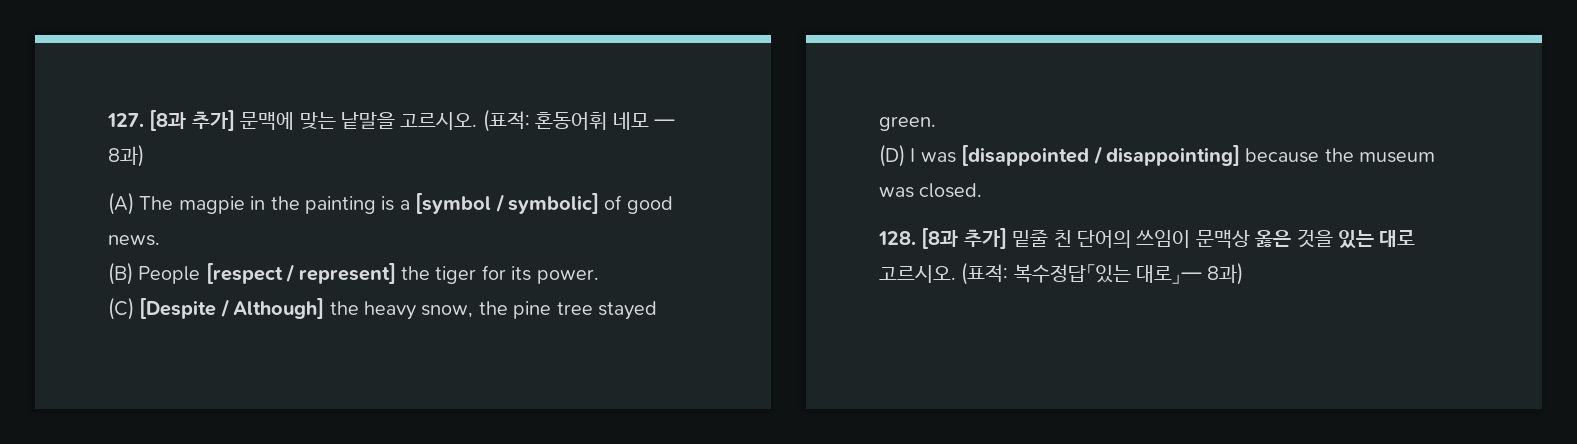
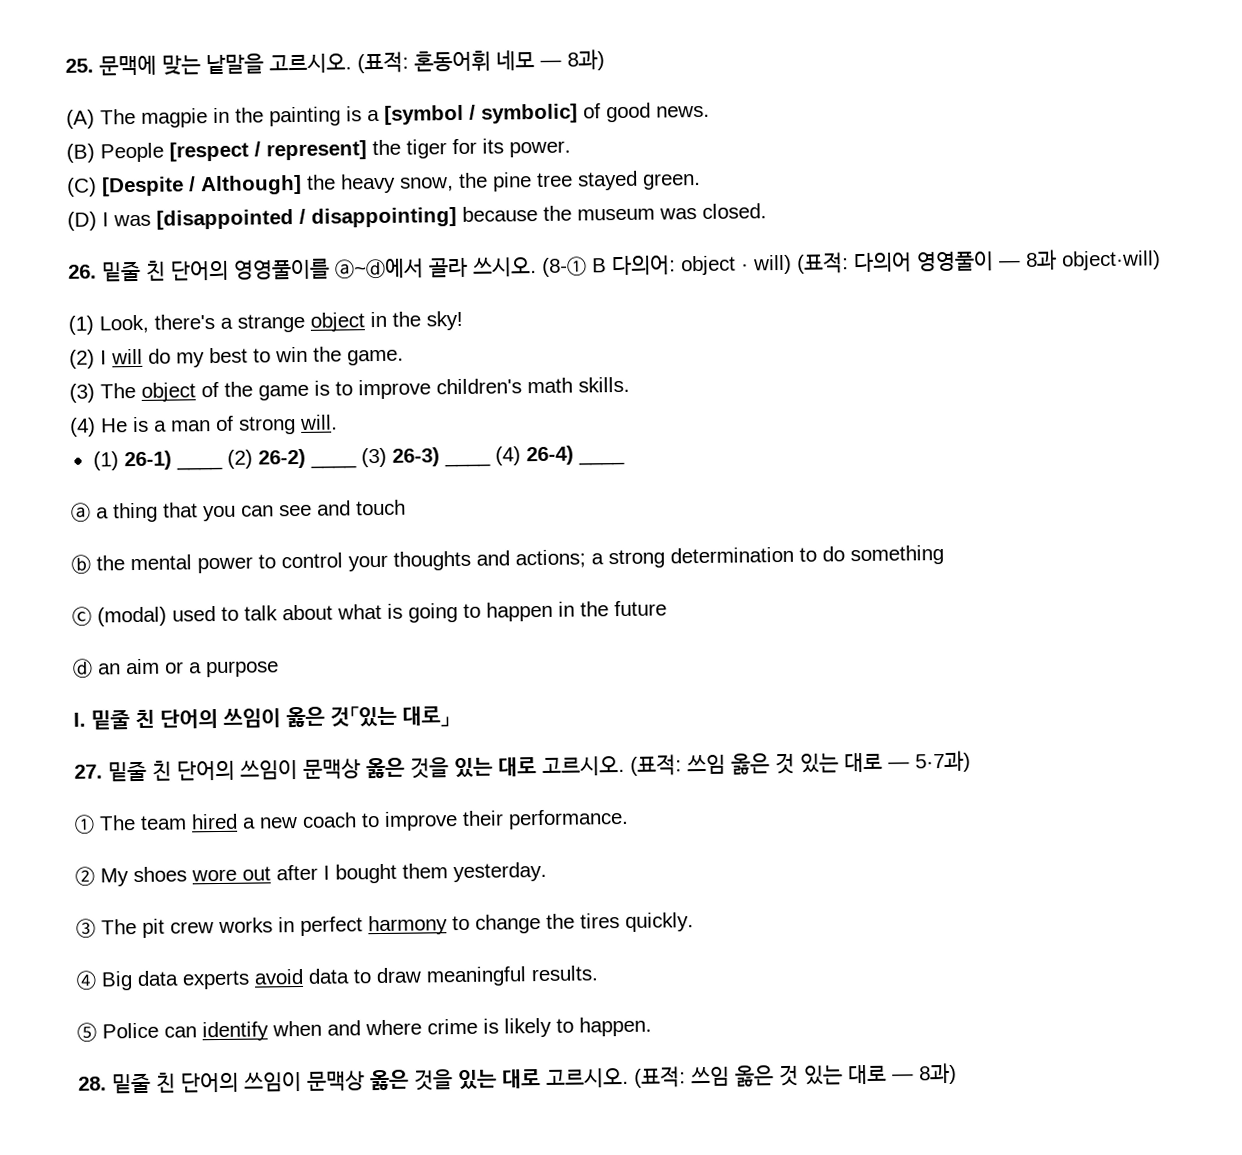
[107,110,235,131] 127. [8과 추가] -> [65,58,94,73] 25.
[878,228,1007,249] 128. [8과 추가] -> [68,249,1161,282] [68,310,463,335] [69,346,404,369] [69,376,630,403] [69,414,338,437] [92,445,625,471] [71,499,406,523] [71,544,944,575] [72,600,667,627] [72,658,279,679] [73,706,450,730] [74,764,103,779] 26. 밑줄 친 단어의 영영풀이를 ⓐ~ⓓ에서 골라 쓰시오. (8-① B 다의어: object · will) (표적: 다의어 영영풀이 — 8과 object·will) // (1) Look, there's a strange object in the sky! // (2) I will do my best to win the game. // (3) The object of the game is to improve children's math skills. // (4) He is a man of strong will. // (1) 26-1) ____ (2) 26-2) ____ (3) 26-3) ____ (4) 26-4) ____ // ⓐ a thing that you can see and touch // ⓑ the mental power to control your thoughts and actions; a strong determination to do something // ⓒ (modal) used to talk about what is going to happen in the future // ⓓ an aim or a purpose // I. 밑줄 친 단어의 쓰임이 옳은 것「있는 대로」 // 27.
[1013,264,1182,284] 복수정답「있는 대로」 -> [687,750,971,775] [74,808,629,835] [75,861,547,887] [76,912,694,939] [76,965,598,991] [77,1016,652,1043] [78,1064,887,1094] 쓰임 옳은 것 있는 대로 — 5·7과) // ① The team hired a new coach to improve their performance. // ② My shoes wore out after I bought them yesterday. // ③ The pit crew works in perfect harmony to change the tires quickly. // ④ Big data experts avoid data to draw meaningful results. // ⑤ Police can identify when and where crime is likely to happen. // 28. 밑줄 친 단어의 쓰임이 문맥상 옳은 것을 있는 대로 고르시오. (표적: 쓰임 옳은 것 있는 대로

